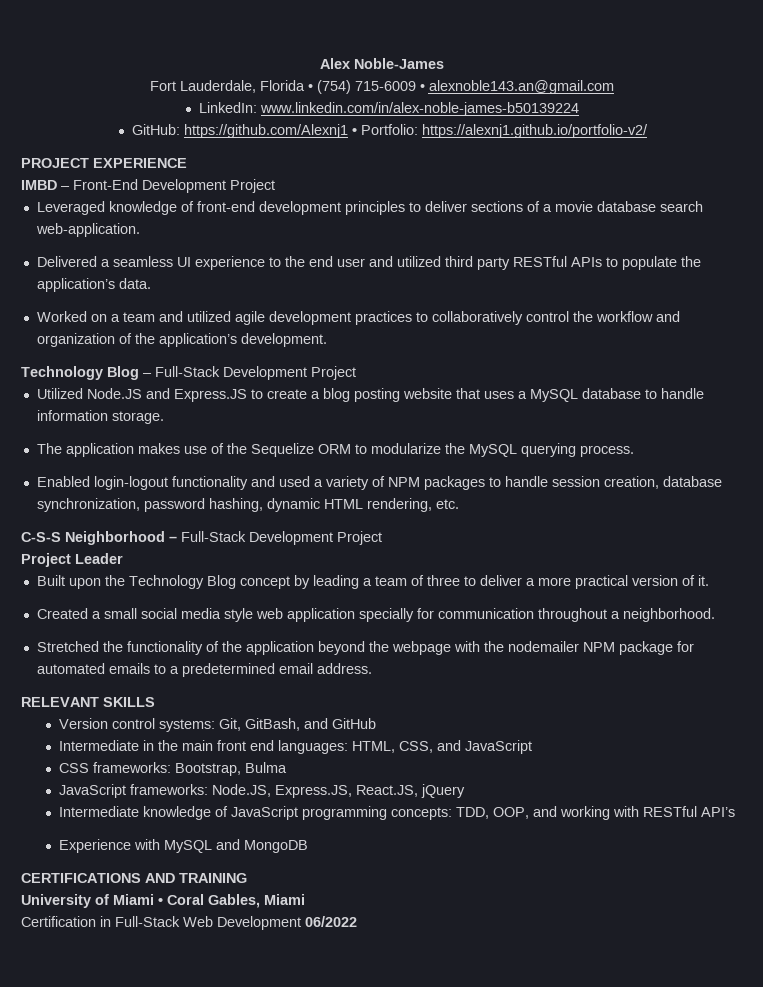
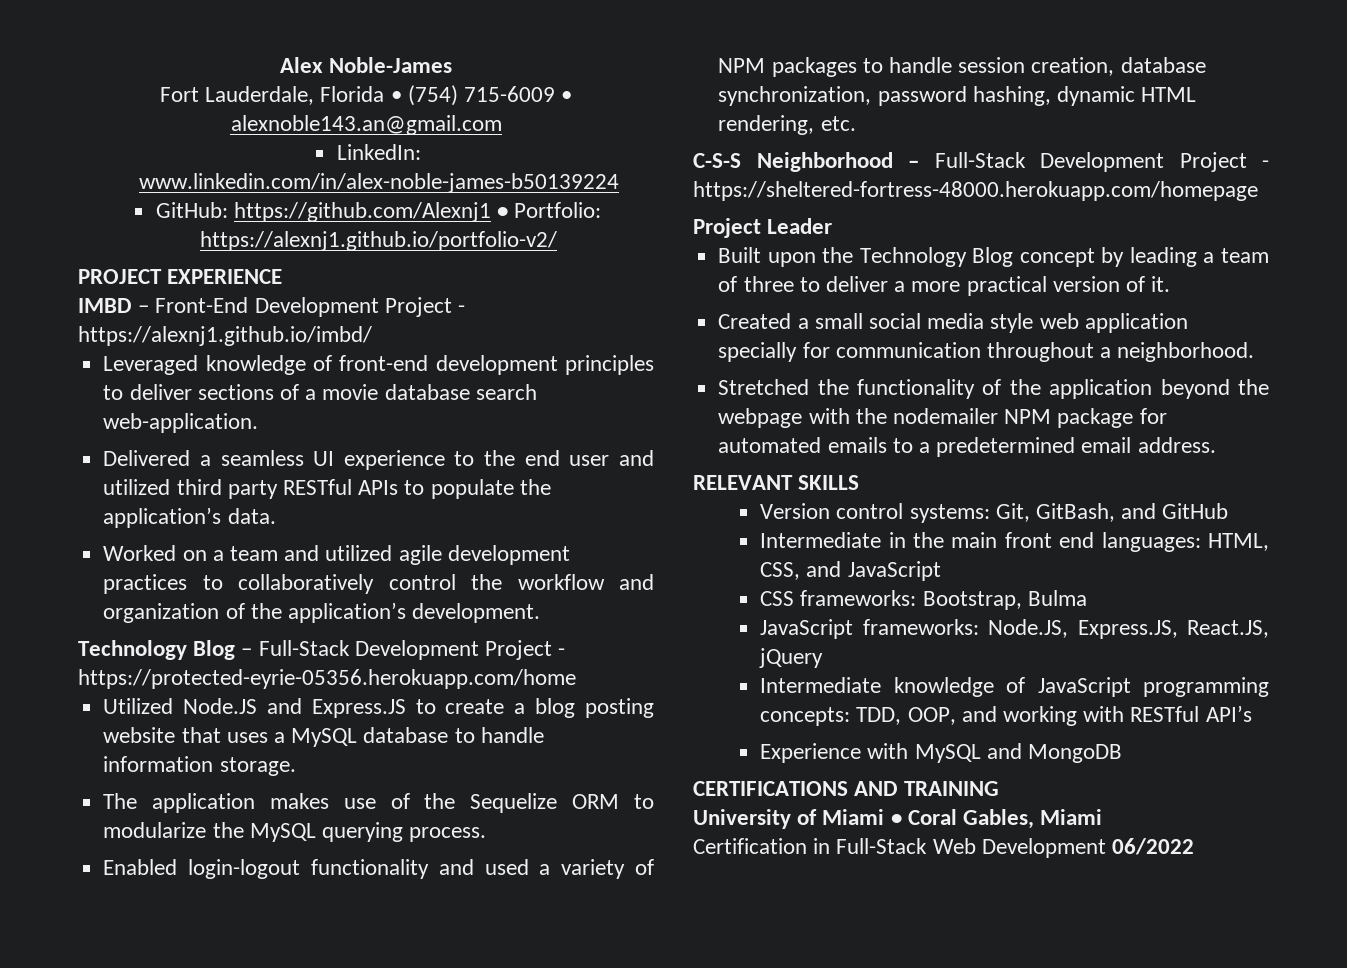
(275, 186) none -> [458,305,466,313] [78,326,372,346] - https://alexnj1.github.io/imbd/
(356, 373) none -> [558,648,566,656] [78,669,576,689] - https://protected-eyrie-05356.herokuapp.com/home
(382, 538) none -> [1262,160,1269,168] [693,181,1258,201] - https://sheltered-fortress-48000.herokuapp.com/homepage

